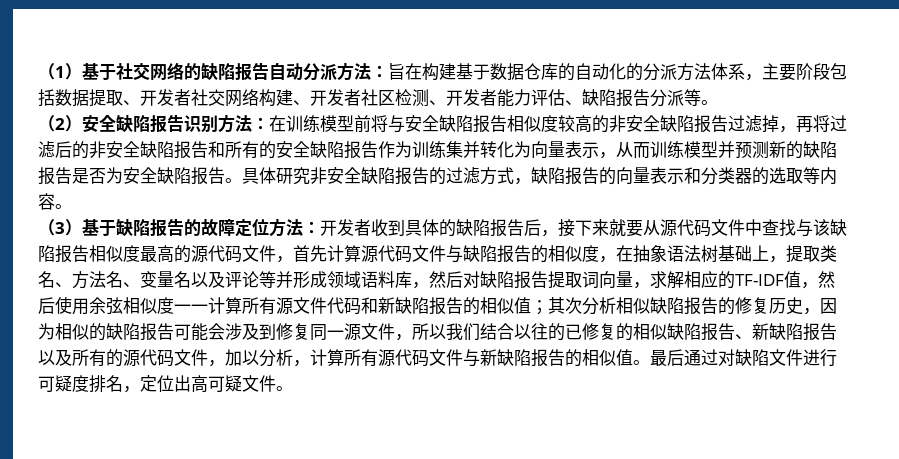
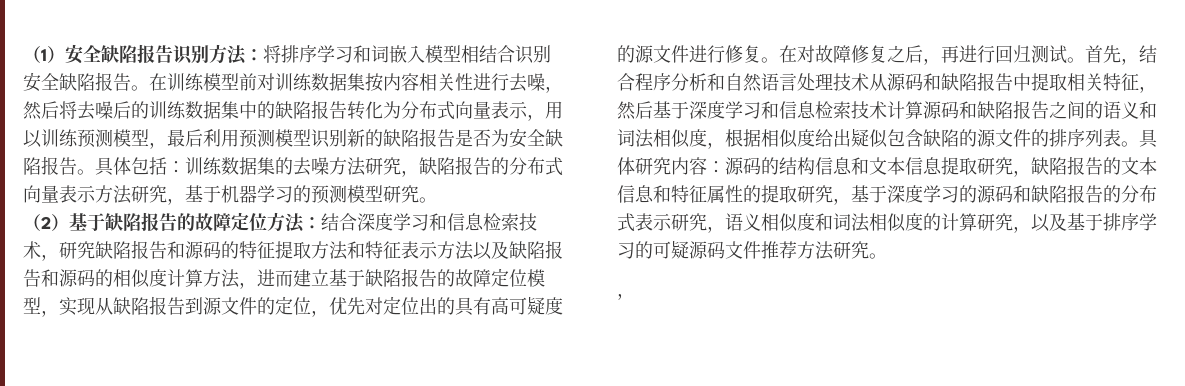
[82,62,847,81] [38,89,718,107] [38,115,82,132] 基于社交网络的缺陷报告自动分派方法：旨在构建基于数据仓库的自动化的分派方法体系，主要阶段包括数据提取、开发者社交网络构建、开发者社区检测、开发者能力评估、缺陷报告分派等。 // （2） -> (65, 54) none
[269,115,847,133] [38,141,769,159] 在训练模型前将与安全缺陷报告相似度较高的非安全缺陷报告过滤掉，再将过滤后的非安全缺陷报告和所有的安全缺陷报告作为训练集并转化为向量表示，从而训练模型并预测 -> [263,45,551,64] [23,72,563,93] [23,100,563,121] [23,129,347,149] 将排序学习和词嵌入模型相结合识别安全缺陷报告。在训练模型前对训练数据集按内容相关性进行去噪，然后将去噪后的训练数据集中的缺陷报告转化为分布式向量表示，用以训练预测模型，最后利用预测模型识别
[276,167,837,185] [38,193,72,210] [38,219,65,236] 研究非安全缺陷报告的过滤方式，缺陷报告的向量表示和分类器的选取等内容。 // （3 -> [131,156,563,177] [23,185,437,205] [23,213,51,231] 包括：训练数据集的去噪方法研究，缺陷报告的分布式向量表示方法研究，基于机器学习的预测模型研究。 // （2
[320,219,847,237] [38,245,837,263] [38,271,835,289] [38,296,837,315] [38,323,837,341] [38,349,837,367] [38,375,293,393] 开发者收到具体的缺陷报告后，接下来就要从源代码文件中查找与该缺陷报告相似度最高的源代码文件，首先计算源代码文件与缺陷报告的相似度，在抽象语法树基础上，提取类名、方法名、变量名以及评论等并形成领域语料库，然后对缺陷报告提取词向量，求解相应的TF-IDF值，然后使用余弦相似度一一计算所有源文件代码和新缺陷报告的相似值；其次分析相似缺陷报告的修复历史，因为相似的缺陷报告可能会涉及到修复同一源文件，所以我们结合以往的已修复的相似缺陷报告、新缺陷报告以及所有的源代码文件，加以分析，计算所有源代码文件与新缺陷报告的相似值。最后通过对缺陷文件进行可疑度排名，定位出高可疑文件。 -> [321,213,537,231] [23,240,563,261] [23,268,545,289] [23,296,563,317] [617,45,1157,65] [617,72,1157,93] [617,100,1157,120] [617,128,1158,149] [617,156,1157,177] [617,184,1157,205] [617,213,1157,233] [617,240,887,260] [617,293,635,300] 结合深度学习和信息检索技术，研究缺陷报告和源码的特征提取方法和特征表示方法以及缺陷报告和源码的相似度计算方法，进而建立基于缺陷报告的故障定位模型，实现从缺陷报告到源文件的定位，优先对定位出的具有高可疑度的源文件进行修复。在对故障修复之后，再进行回归测试。首先，结合程序分析和自然语言处理技术从源码和缺陷报告中提取相关特征，然后基于深度学习和信息检索技术计算源码和缺陷报告之间的语义和词法相似度，根据相似度给出疑似包含缺陷的源文件的排序列表。具体研究内容：源码的结构信息和文本信息提取研究，缺陷报告的文本信息和特征属性的提取研究，基于深度学习的源码和缺陷报告的分布式表示研究，语义相似度和词法相似度的计算研究，以及基于排序学习的可疑源码文件推荐方法研究。 // ，

